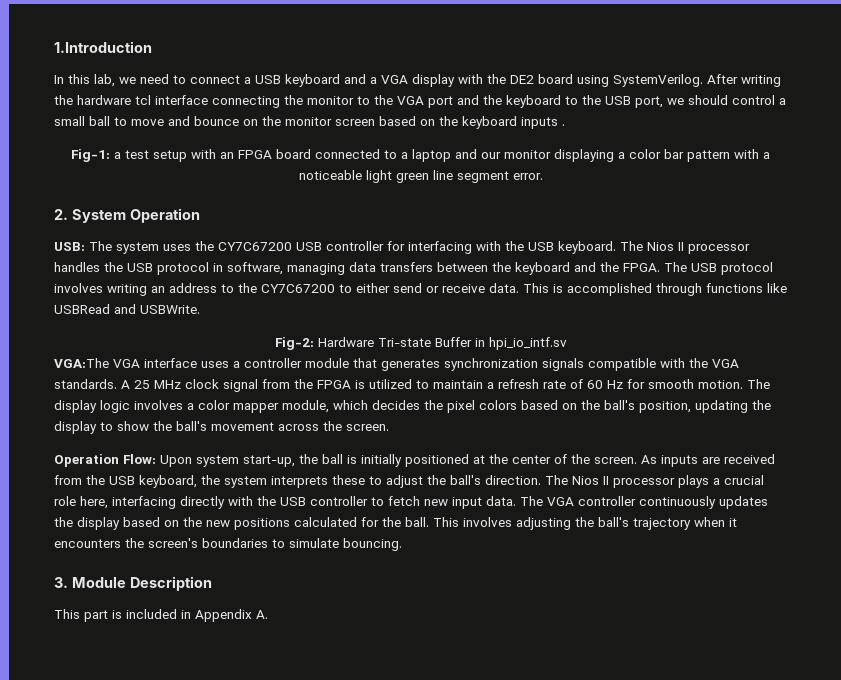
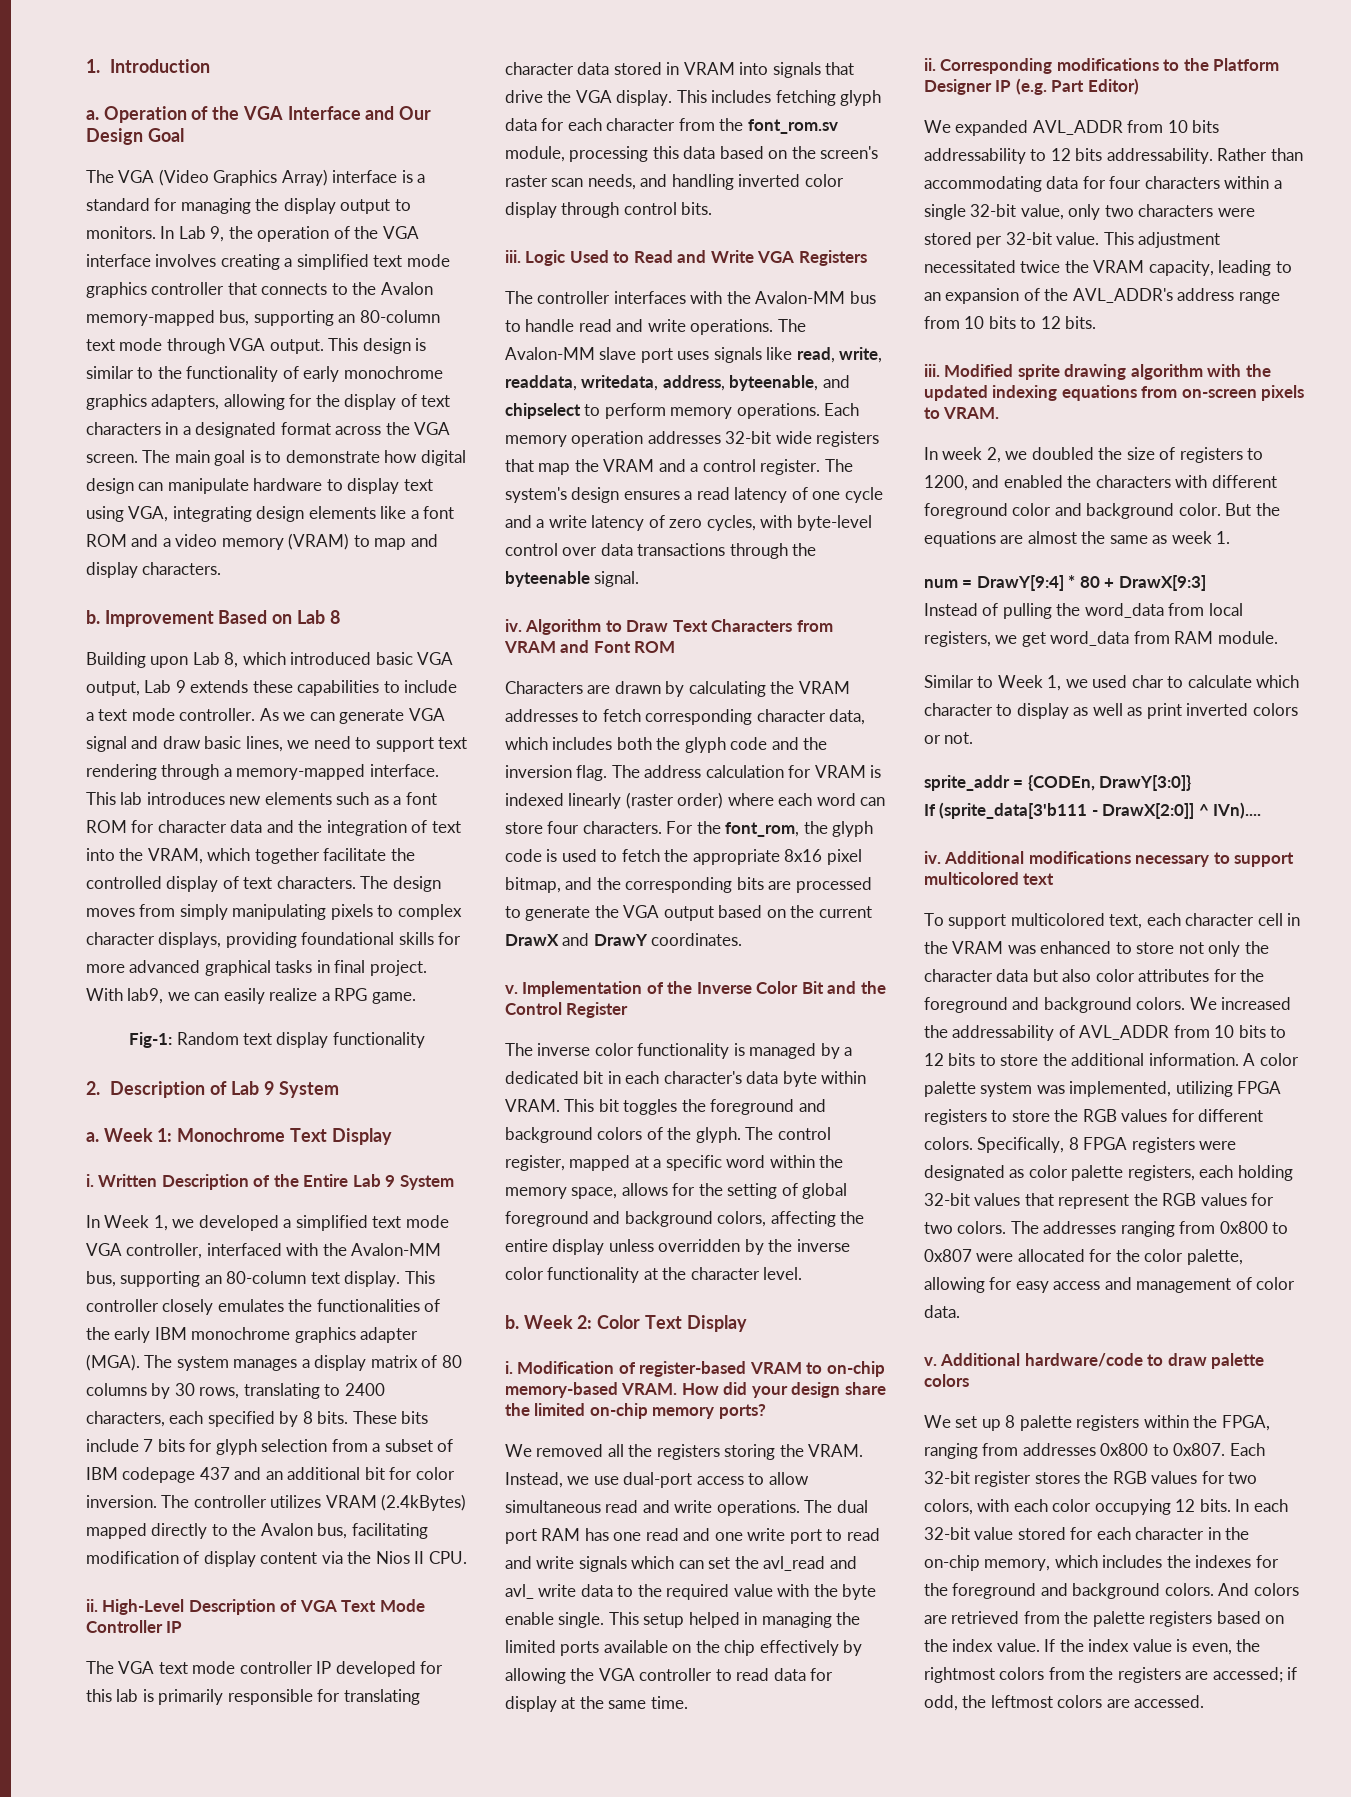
[54,41,152,53] [54,74,781,87] [54,95,786,108] [54,116,565,129] [71,149,770,162] [298,170,543,183] [54,208,200,223] [54,241,750,254] [54,262,773,275] [54,283,787,296] [54,304,200,314] [274,337,567,350] [54,358,739,371] [54,379,770,392] [54,400,771,413] [54,421,389,434] [54,454,775,467] [54,475,764,488] [54,496,768,509] [54,517,737,530] [54,538,402,551] [54,576,212,591] [54,609,268,622] 1.Introduction // In this lab, we need to connect a USB keyboard and a VGA display with the DE2 board using SystemVerilog. After writing the hardware tcl interface connecting the monitor to the VGA port and the keyboard to the USB port, we should control a small ball to move and bounce on the monitor screen based on the keyboard inputs . // Fig-1: a test setup with an FPGA board connected to a laptop and our monitor displaying a color bar pattern with a noticeable light green line segment error. // 2. System Operation // USB: The system uses the CY7C67200 USB controller for interfacing with the USB keyboard. The Nios II processor handles the USB protocol in software, managing data transfers between the keyboard and the FPGA. The USB protocol involves writing an address to the CY7C67200 to either send or receive data. This is accomplished through functions like USBRead and USBWrite. // Fig-2: Hardware Tri-state Buffer in hpi_io_intf.sv // VGA:The VGA interface uses a controller module that generates synchronization signals compatible with the VGA standards. A 25 MHz clock signal from the FPGA is utilized to maintain a refresh rate of 60 Hz for smooth motion. The display logic involves a color mapper module, which decides the pixel colors based on the ball's position, updating the display to show the ball's movement across the screen. // Operation Flow: Upon system start-up, the ball is initially positioned at the center of the screen. As inputs are received from the USB keyboard, the system interprets these to adjust the ball's direction. The Nios II processor plays a crucial role here, interfacing directly with the USB controller to fetch new input data. The VGA controller continuously updates the display based on the new positions calculated for the ball. This involves adjusting the ball's trajectory when it encounters the screen's boundaries to simulate bouncing. // 3. Module Description // This part is included in Appendix A. -> [86,59,211,73] [86,106,432,123] [86,128,184,145] [86,169,426,186] [86,198,411,214] [86,226,419,242] [86,254,450,270] [86,282,433,298] [86,310,440,326] [86,338,427,354] [86,366,443,382] [86,394,451,410] [86,422,451,438] [86,450,466,466] [86,478,433,494] [86,506,455,522] [86,533,438,550] [86,562,222,578] [86,610,340,627] [86,652,454,668] [86,680,458,696] [86,708,445,724] [86,736,468,752] [86,764,439,780] [86,792,437,805] [86,820,461,836] [86,848,415,864] [86,876,441,892] [86,904,462,920] [86,932,462,948] [86,960,427,976] [86,988,416,1004] [129,1032,425,1048] [86,1081,339,1098] [86,1128,392,1145] [86,1174,454,1190] [86,1215,449,1231] [86,1243,442,1259] [86,1271,435,1287] [86,1299,441,1315] [86,1327,419,1343] [86,1354,462,1371] [86,1383,385,1399] [86,1411,429,1427] [86,1439,454,1455] [86,1467,455,1483] [86,1494,467,1511] [86,1523,428,1539] [86,1551,467,1567] [86,1599,425,1615] [86,1620,183,1633] [86,1661,444,1677] [86,1689,420,1705] [505,62,855,78] [505,90,882,106] [505,118,838,134] [505,146,879,162] [505,174,844,190] [505,202,713,218] [505,250,867,266] [505,291,876,304] [505,319,806,335] [505,347,883,363] [505,375,850,391] [505,403,860,419] [505,431,880,447] [505,459,853,475] [505,487,883,503] [505,515,872,531] [505,543,817,559] [505,571,640,587] [505,619,833,635] [504,640,676,653] [505,681,850,697] [505,709,866,725] [505,737,828,753] [505,765,882,781] [505,792,886,809] [505,821,874,837] [505,849,862,865] [505,877,872,893] [505,905,872,921] [505,933,743,946] [505,981,886,997] [505,1002,629,1018] [505,1043,853,1059] [505,1071,867,1087] [505,1099,826,1115] [505,1127,831,1143] [505,1155,844,1171] [505,1183,848,1199] [505,1211,865,1227] [505,1239,850,1255] [505,1267,803,1283] [505,1315,747,1332] [505,1361,885,1377] [505,1382,886,1398] [505,1403,766,1419] [505,1444,864,1460] [505,1472,809,1488] [505,1500,868,1516] [505,1528,880,1544] [505,1556,857,1572] [505,1584,877,1600] [505,1612,861,1628] [505,1640,863,1656] [505,1668,834,1684] [505,1696,688,1712] [924,58,1280,74] [924,78,1139,95] [924,120,1220,136] [924,148,1303,164] [924,176,1282,192] [924,204,1255,220] [924,232,1221,248] [924,260,1292,276] [924,288,1280,304] [924,316,1097,329] [924,364,1271,380] [924,385,1305,401] [924,407,1000,419] [924,447,1264,463] [924,475,1277,491] [924,503,1280,519] [924,531,1231,547] [924,575,1206,591] [924,603,1243,619] [924,631,1278,647] [924,675,1300,691] [924,703,1298,719] [924,732,974,744] [924,775,1192,791] [924,802,1262,819] [924,851,1295,867] [924,872,1055,885] [924,913,1301,929] [924,941,1269,957] [924,969,1265,982] [924,997,1292,1013] [924,1025,1287,1041] [924,1053,1299,1066] [924,1081,1282,1097] [924,1109,1264,1125] [924,1137,1237,1153] [924,1165,1293,1181] [924,1193,1275,1209] [924,1221,1289,1237] [924,1249,1243,1265] [924,1277,1296,1293] [924,1305,960,1318] [924,1353,1265,1369] [924,1374,969,1387] [924,1415,1270,1431] [924,1443,1265,1459] [924,1471,1258,1487] [924,1499,1288,1515] [924,1527,1250,1540] [924,1555,1279,1571] [924,1583,1299,1599] [924,1611,1285,1627] [924,1639,1261,1655] [924,1667,1298,1683] [924,1695,1205,1711] 1. Introduction // a. Operation of the VGA Interface and Our Design Goal // The VGA (Video Graphics Array) interface is a standard for managing the display output to monitors. In Lab 9, the operation of the VGA interface involves creating a simplified text mode graphics controller that connects to the Avalon memory-mapped bus, supporting an 80-column text mode through VGA output. This design is similar to the functionality of early monochrome graphics adapters, allowing for the display of text characters in a designated format across the VGA screen. The main goal is to demonstrate how digital design can manipulate hardware to display text using VGA, integrating design elements like a font ROM and a video memory (VRAM) to map and display characters. // b. Improvement Based on Lab 8 // Building upon Lab 8, which introduced basic VGA output, Lab 9 extends these capabilities to include a text mode controller. As we can generate VGA signal and draw basic lines, we need to support text rendering through a memory-mapped interface. This lab introduces new elements such as a font ROM for character data and the integration of text into the VRAM, which together facilitate the controlled display of text characters. The design moves from simply manipulating pixels to complex character displays, providing foundational skills for more advanced graphical tasks in final project. With lab9, we can easily realize a RPG game. // Fig-1: Random text display functionality // 2. Description of Lab 9 System // a. Week 1: Monochrome Text Display // i. Written Description of the Entire Lab 9 System // In Week 1, we developed a simplified text mode VGA controller, interfaced with the Avalon-MM bus, supporting an 80-column text display. This controller closely emulates the functionalities of the early IBM monochrome graphics adapter (MGA). The system manages a display matrix of 80 columns by 30 rows, translating to 2400 characters, each specified by 8 bits. These bits include 7 bits for glyph selection from a subset of IBM codepage 437 and an additional bit for color inversion. The controller utilizes VRAM (2.4kBytes) mapped directly to the Avalon bus, facilitating modification of display content via the Nios II CPU. // ii. High-Level Description of VGA Text Mode Controller IP // The VGA text mode controller IP developed for this lab is primarily responsible for translating character data stored in VRAM into signals that drive the VGA display. This includes fetching glyph data for each character from the font_rom.sv module, processing this data based on the screen's raster scan needs, and handling inverted color display through control bits. // iii. Logic Used to Read and Write VGA Registers // The controller interfaces with the Avalon-MM bus to handle read and write operations. The Avalon-MM slave port uses signals like read, write, readdata, writedata, address, byteenable, and chipselect to perform memory operations. Each memory operation addresses 32-bit wide registers that map the VRAM and a control register. The system's design ensures a read latency of one cycle and a write latency of zero cycles, with byte-level control over data transactions through the byteenable signal. // iv. Algorithm to Draw Text Characters from VRAM and Font ROM // Characters are drawn by calculating the VRAM addresses to fetch corresponding character data, which includes both the glyph code and the inversion flag. The address calculation for VRAM is indexed linearly (raster order) where each word can store four characters. For the font_rom, the glyph code is used to fetch the appropriate 8x16 pixel bitmap, and the corresponding bits are processed to generate the VGA output based on the current DrawX and DrawY coordinates. // v. Implementation of the Inverse Color Bit and the Control Register // The inverse color functionality is managed by a dedicated bit in each character's data byte within VRAM. This bit toggles the foreground and background colors of the glyph. The control register, mapped at a specific word within the memory space, allows for the setting of global foreground and background colors, affecting the entire display unless overridden by the inverse color functionality at the character level. // b. Week 2: Color Text Display // i. Modification of register-based VRAM to on-chip memory-based VRAM. How did your design share the limited on-chip memory ports? // We removed all the registers storing the VRAM. Instead, we use dual-port access to allow simultaneous read and write operations. The dual port RAM has one read and one write port to read and write signals which can set the avl_read and avl_ write data to the required value with the byte enable single. This setup helped in managing the limited ports available on the chip effectively by allowing the VGA controller to read data for display at the same time. // ii. Corresponding modifications to the Platform Designer IP (e.g. Part Editor) // We expanded AVL_ADDR from 10 bits addressability to 12 bits addressability. Rather than accommodating data for four characters within a single 32-bit value, only two characters were stored per 32-bit value. This adjustment necessitated twice the VRAM capacity, leading to an expansion of the AVL_ADDR's address range from 10 bits to 12 bits. // iii. Modified sprite drawing algorithm with the updated indexing equations from on-screen pixels to VRAM. // In week 2, we doubled the size of registers to 1200, and enabled the characters with different foreground color and background color. But the equations are almost the same as week 1. // num = DrawY[9:4] * 80 + DrawX[9:3] // Instead of pulling the word_data from local registers, we get word_data from RAM module. // Similar to Week 1, we used char to calculate which character to display as well as print inverted colors or not. // sprite_addr = {CODEn, DrawY[3:0]} // If (sprite_data[3'b111 - DrawX[2:0]] ^ IVn).... // iv. Additional modifications necessary to support multicolored text // To support multicolored text, each character cell in the VRAM was enhanced to store not only the character data but also color attributes for the foreground and background colors. We increased the addressability of AVL_ADDR from 10 bits to 12 bits to store the additional information. A color palette system was implemented, utilizing FPGA registers to store the RGB values for different colors. Specifically, 8 FPGA registers were designated as color palette registers, each holding 32-bit values that represent the RGB values for two colors. The addresses ranging from 0x800 to 0x807 were allocated for the color palette, allowing for easy access and management of color data. // v. Additional hardware/code to draw palette colors // We set up 8 palette registers within the FPGA, ranging from addresses 0x800 to 0x807. Each 32-bit register stores the RGB values for two colors, with each color occupying 12 bits. In each 32-bit value stored for each character in the on-chip memory, which includes the indexes for the foreground and background colors. And colors are retrieved from the palette registers based on the index value. If the index value is even, the rightmost colors from the registers are accessed; if odd, the leftmost colors are accessed.

